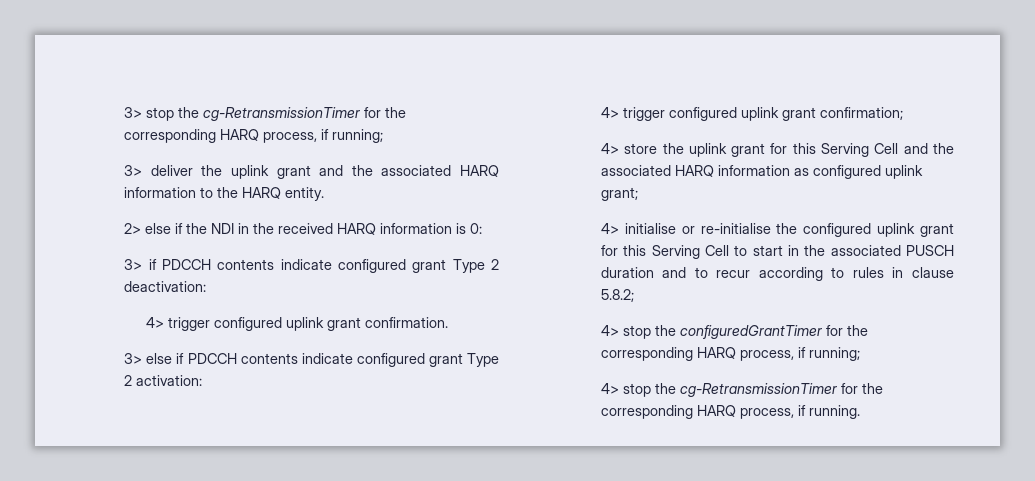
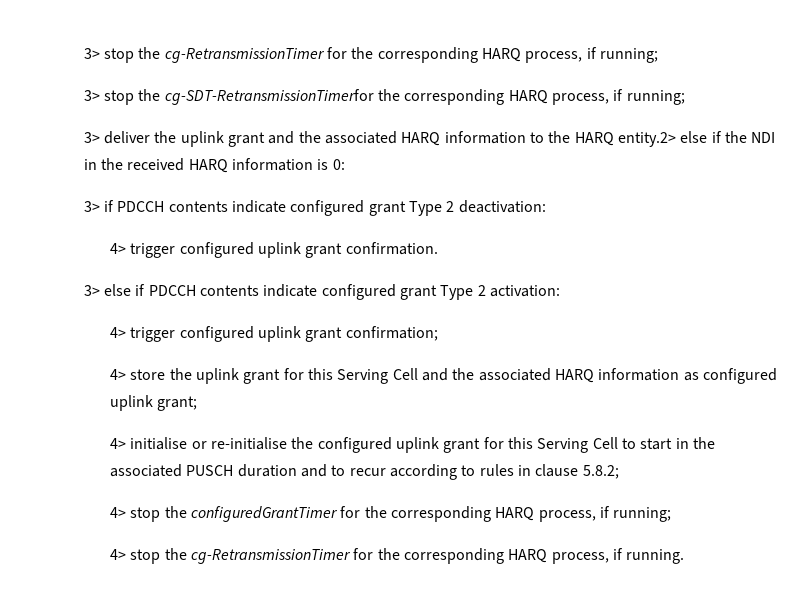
(384, 136) none -> [83,89,685,105] // 3> stop the cg-SDT-RetransmissionTimerfor the corresponding HARQ process, if running;
[285,187,325,201] [124,223,142,234] entity. // 2> -> [617,132,676,147] entity.2>

